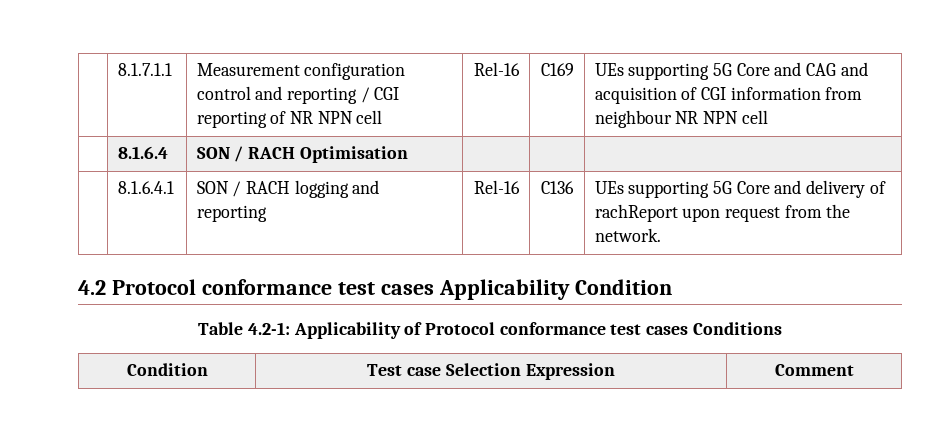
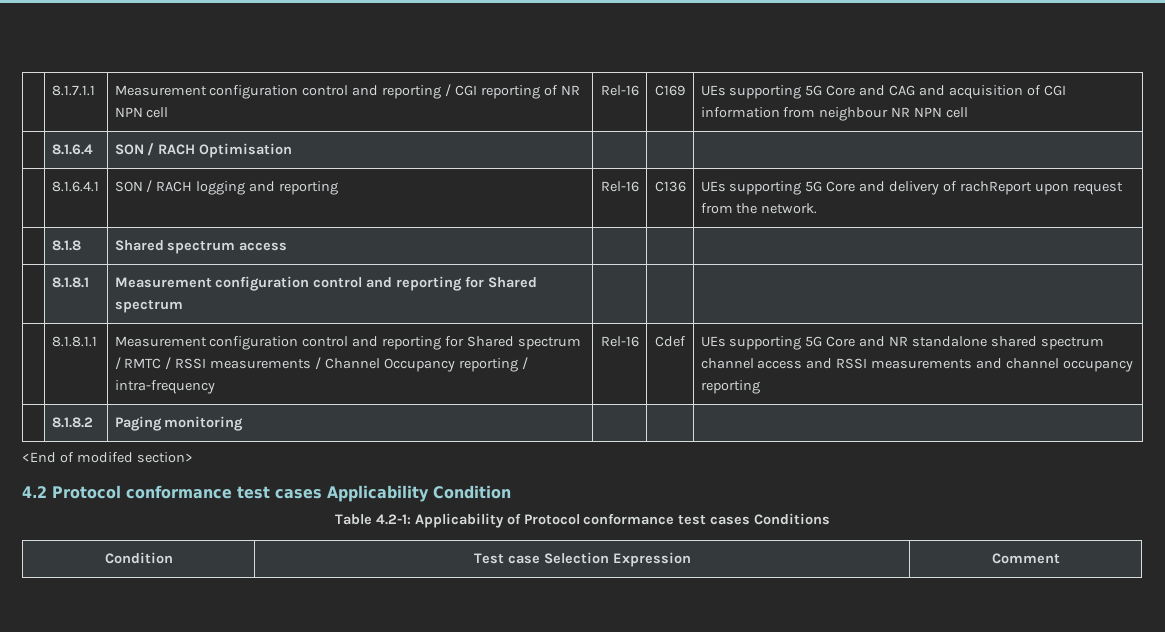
(661, 235) none -> [51,240,81,251] [114,240,288,254] [51,277,89,288] [114,276,538,291] [114,300,183,313] [51,336,97,347] [114,336,581,350] [114,357,528,372] [114,380,215,394] [600,336,639,347] [655,336,686,347] [700,336,1104,350] [700,358,1133,372] [700,380,760,394] [51,417,93,428] [114,416,244,431] [22,452,193,463] // | 8.1.8 | Shared spectrum access | | | // | 8.1.8.1 | Measurement configuration control and reporting for Shared spectrum | | | // | 8.1.8.1.1 | Measurement configuration control and reporting for Shared spectrum / RMTC / RSSI measurements / Channel Occupancy reporting / intra-frequency | Rel-16 | Cdef | UEs supporting 5G Core and NR standalone shared spectrum channel access and RSSI measurements and channel occupancy reporting // | 8.1.8.2 | Paging monitoring | | | // <End of modifed section>

